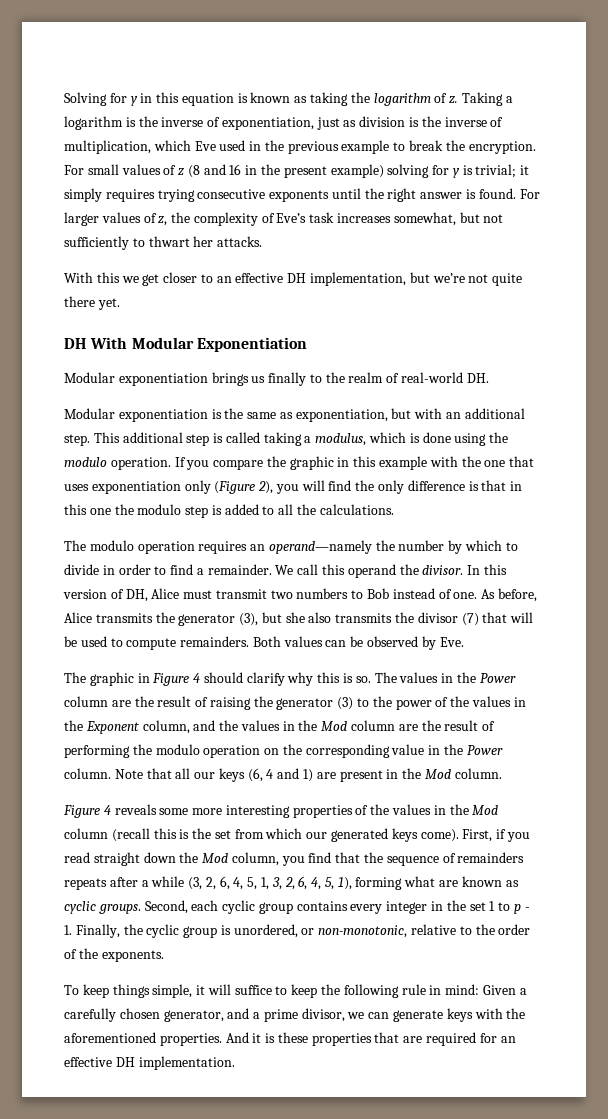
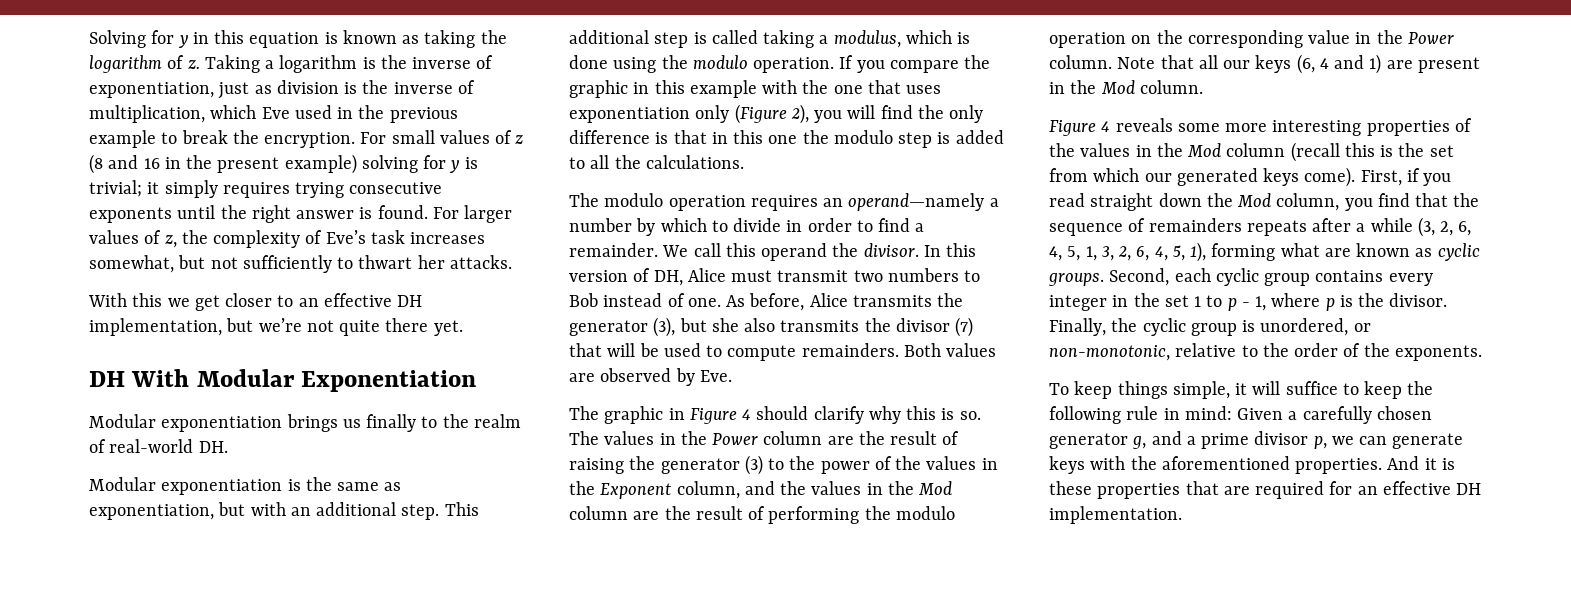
[375,540,395,551] the -> [989,198,999,207] a
[325,636,364,647] can be -> [569,373,595,382] are
[64,925,72,935] 1. -> [1255,293,1448,311] 1, where p is the divisor.
[163,1010,224,1022] generator, -> [1049,433,1147,449] generator g,
[301,1008,345,1022] divisor, -> [1254,431,1327,449] divisor p,

